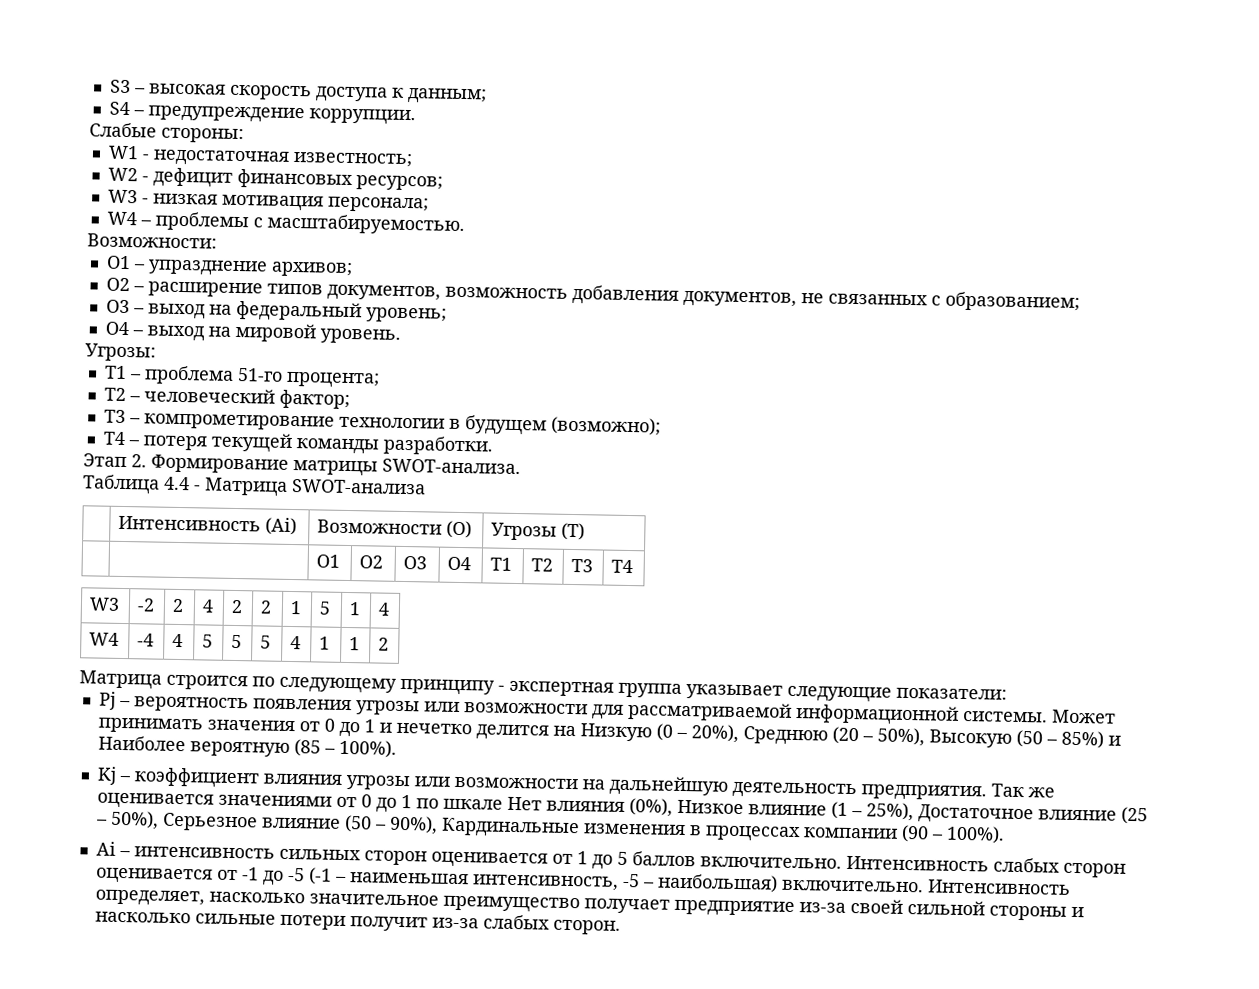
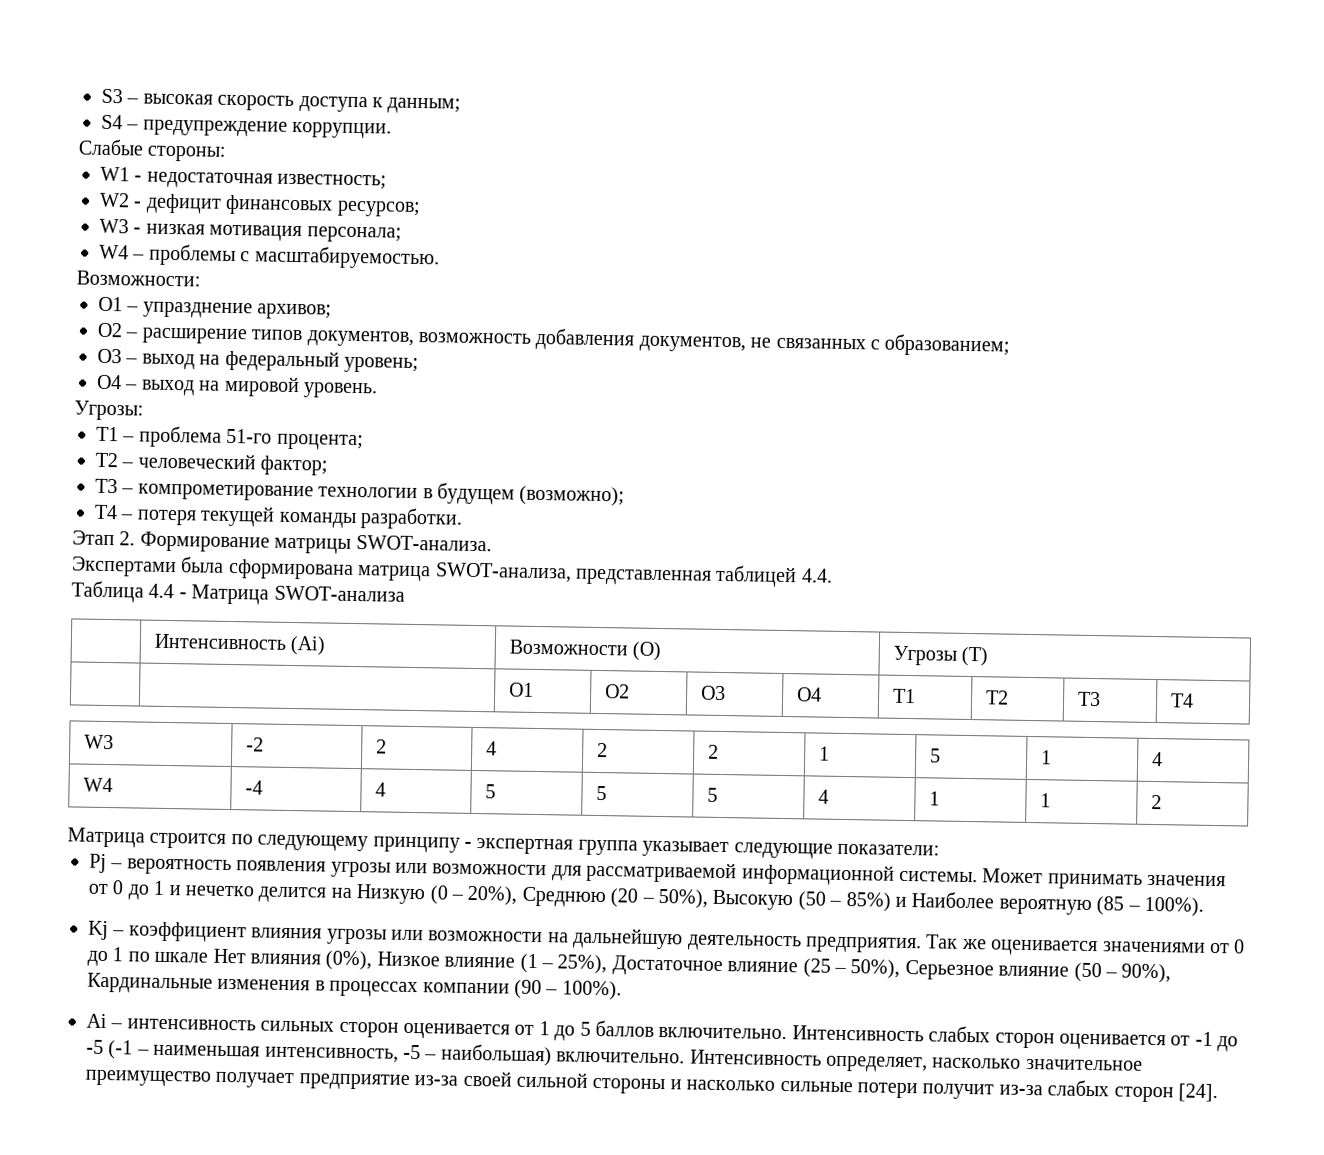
(521, 466) none -> [71,556,833,588] // Экспертами была сформирована матрица SWOT-анализа, представленная таблицей 4.4.
[552,919,621,935] сторон. -> [1113,1083,1218,1103] сторон [24].

